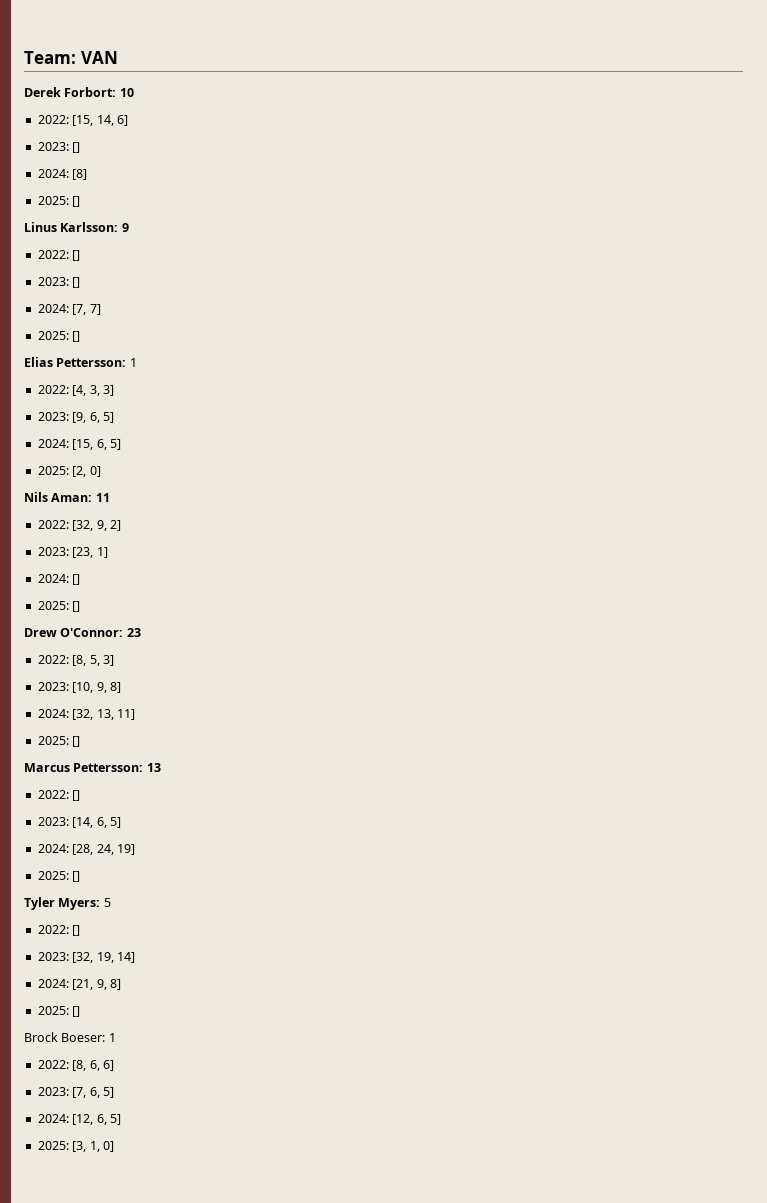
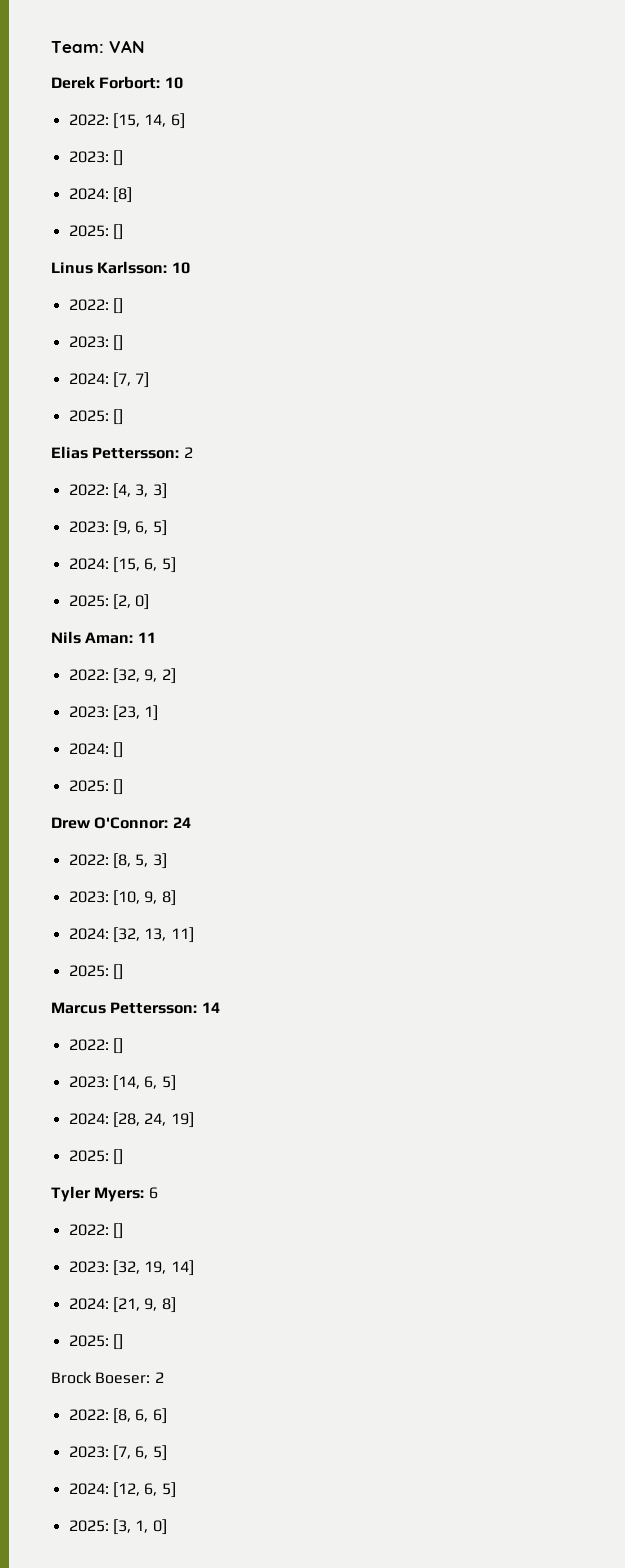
[121,223,129,232] 9 -> [171,262,190,274] 10
[129,358,137,367] 1 -> [183,447,193,458] 2
[126,628,141,637] 23 -> [172,817,191,828] 24
[146,763,161,772] 13 -> [201,1002,220,1013] 14
[103,898,111,907] 5 -> [148,1187,158,1199] 6
[108,1033,116,1042] 1 -> [154,1372,164,1383] 2

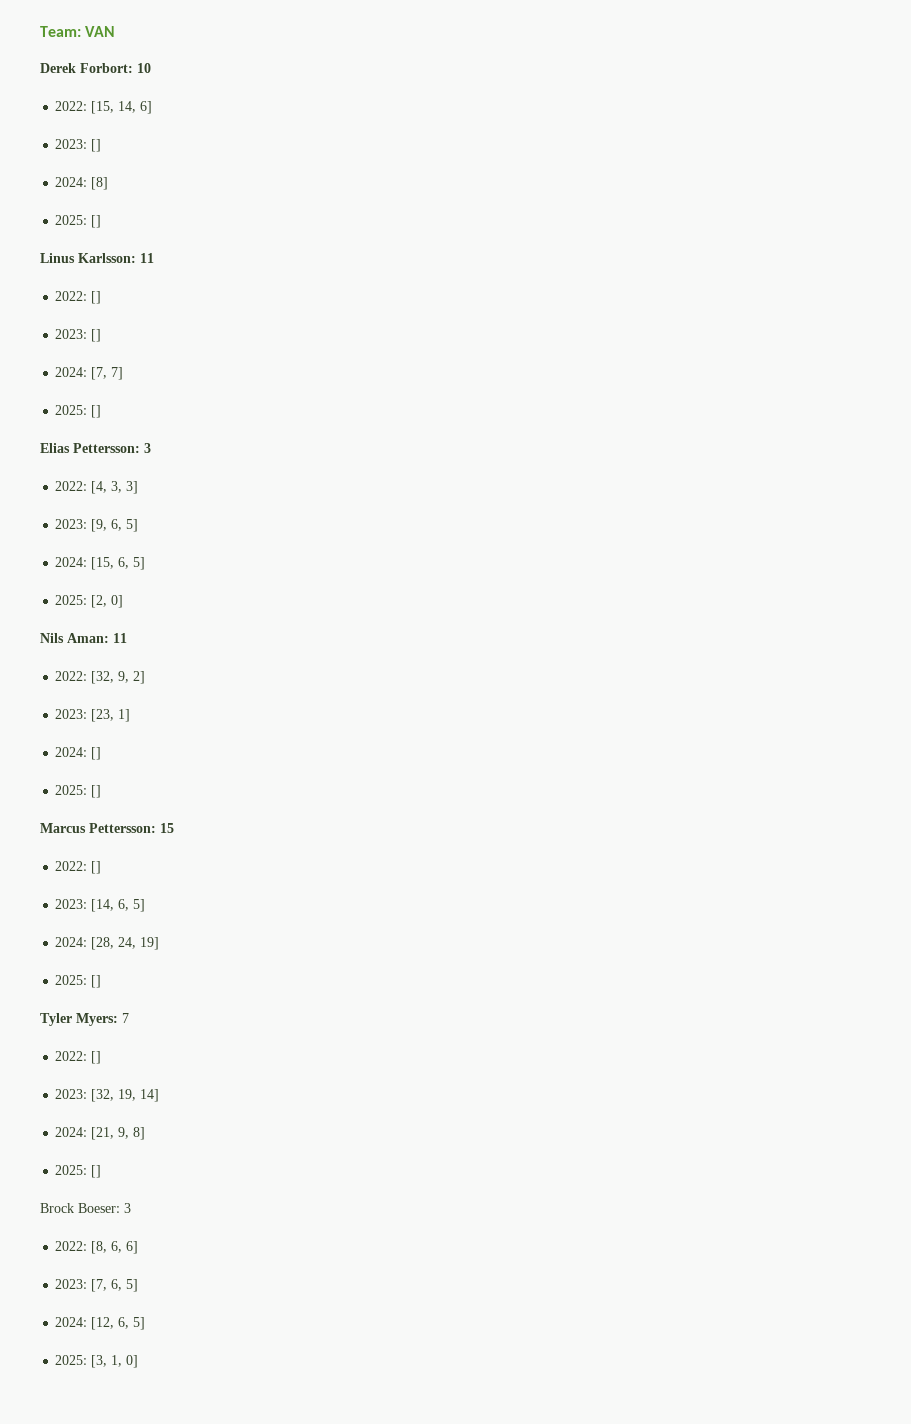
[171,262,190,274] 10 -> [140,253,154,263] 11
[183,447,193,458] 2 -> [144,443,151,453] 3
[51,817,191,829] [68,853,167,869] [68,890,176,906] [68,927,194,943] [68,964,123,980] // Drew O'Connor: 24 // 2022: [8, 5, 3] // 2023: [10, 9, 8] // 2024: [32, 13, 11] // 2025: [] -> (102, 791) none
[201,1002,220,1013] 14 -> [160,823,174,833] 15
[148,1187,158,1199] 6 -> [122,1013,129,1023] 7
[154,1372,164,1383] 2 -> [124,1203,131,1213] 3

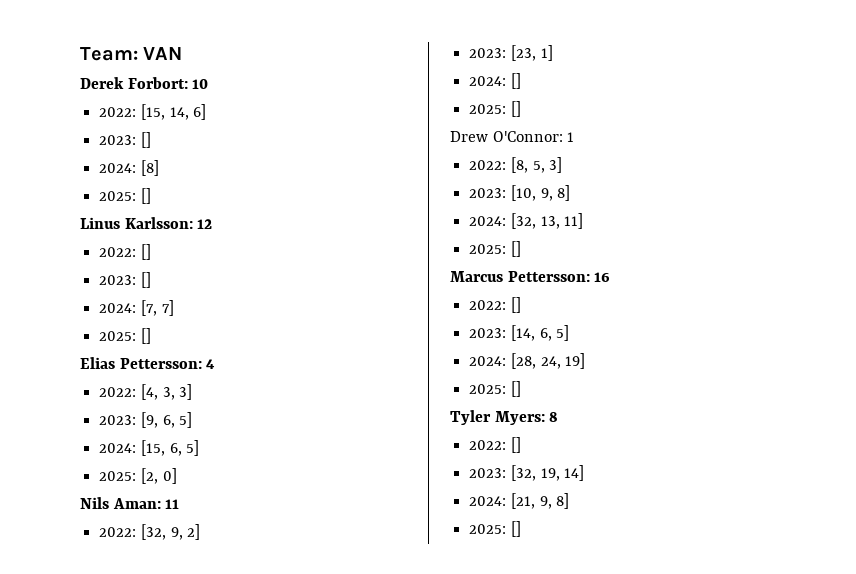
[140,253,154,263] 11 -> [197,219,213,229] 12
[144,443,151,453] 3 -> [206,359,216,369] 4
(102, 791) none -> [450,131,575,142] [469,157,563,173] [469,185,571,201] [469,213,584,229] [469,241,521,257] // Drew O'Connor: 1 // 2022: [8, 5, 3] // 2023: [10, 9, 8] // 2024: [32, 13, 11] // 2025: []
[160,823,174,833] 15 -> [594,272,611,282] 16
[122,1013,129,1023] 7 -> [549,412,559,422] 8
[40,1203,131,1213] [55,1241,139,1254] [55,1279,139,1292] [55,1317,146,1330] [55,1355,139,1368] // Brock Boeser: 3 // 2022: [8, 6, 6] // 2023: [7, 6, 5] // 2024: [12, 6, 5] // 2025: [3, 1, 0] -> (521, 529) none

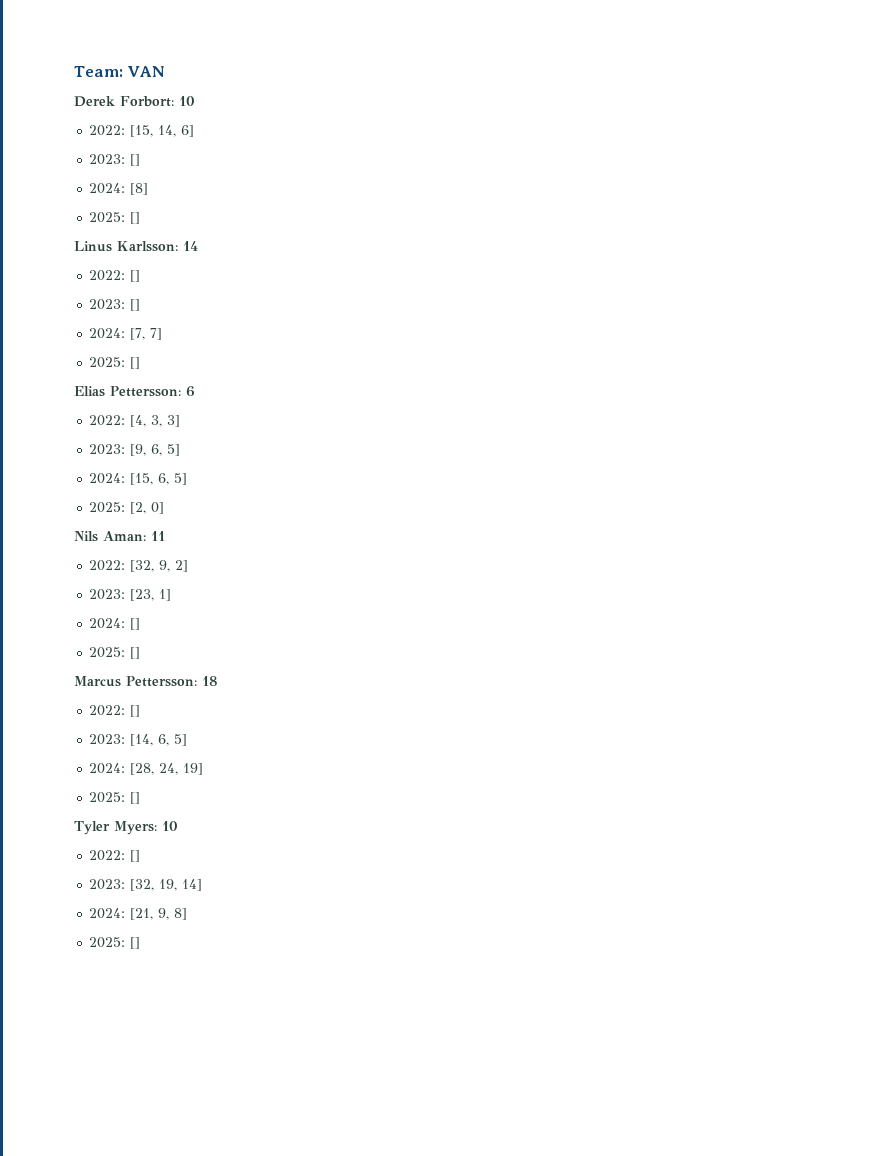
[197,219,213,229] 12 -> [183,241,198,251] 14
[206,359,216,369] 4 -> [186,386,195,397] 6
[450,131,575,142] [469,157,563,173] [469,185,571,201] [469,213,584,229] [469,241,521,257] // Drew O'Connor: 1 // 2022: [8, 5, 3] // 2023: [10, 9, 8] // 2024: [32, 13, 11] // 2025: [] -> (141, 653) none
[594,272,611,282] 16 -> [202,676,218,686] 18
[549,412,559,422] 8 -> [162,821,178,831] 10

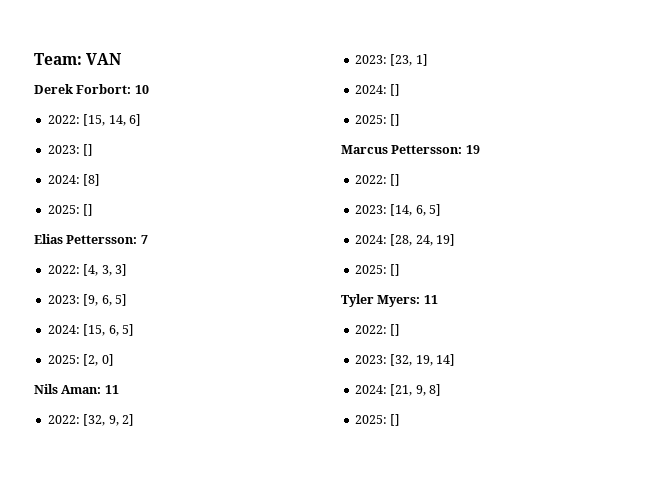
[74,241,198,252] [89,270,141,282] [89,299,141,311] [89,328,163,340] [89,357,141,369] // Linus Karlsson: 14 // 2022: [] // 2023: [] // 2024: [7, 7] // 2025: [] -> (94, 210) none
[186,386,195,397] 6 -> [140,235,148,244] 7
[202,676,218,686] 18 -> [465,145,480,154] 19
[162,821,178,831] 10 -> [423,295,438,304] 11

